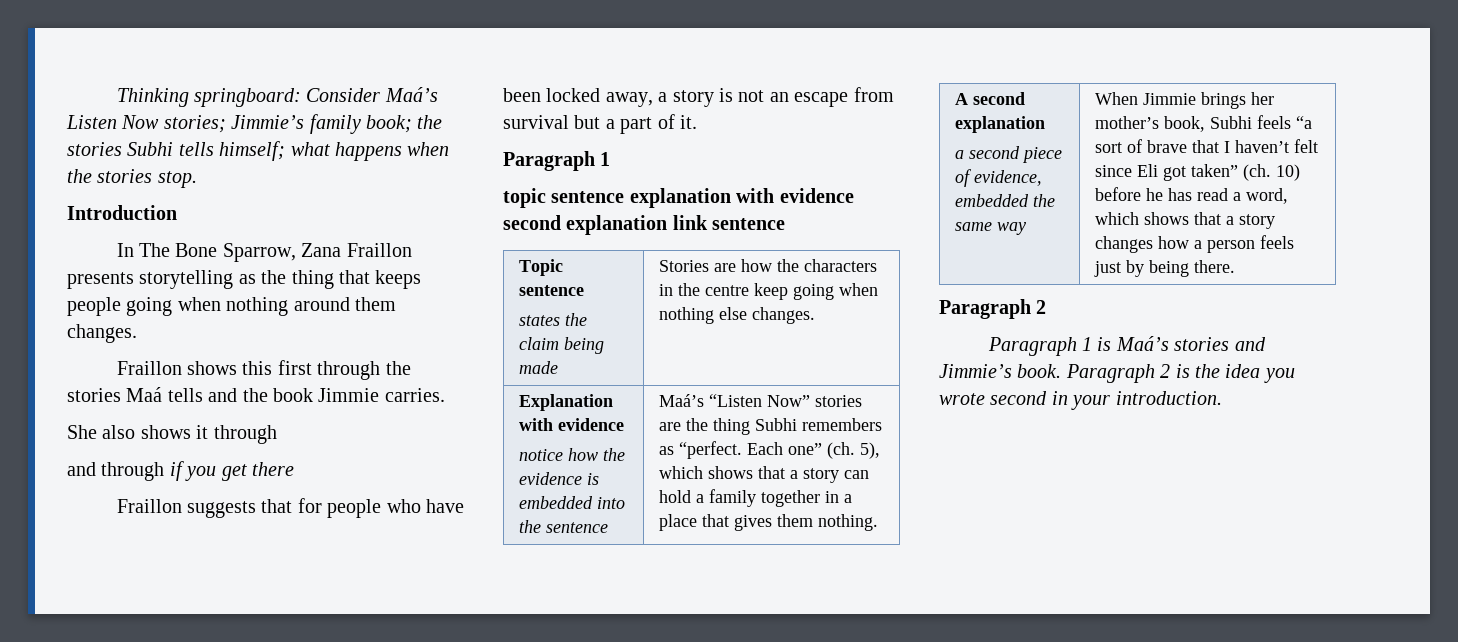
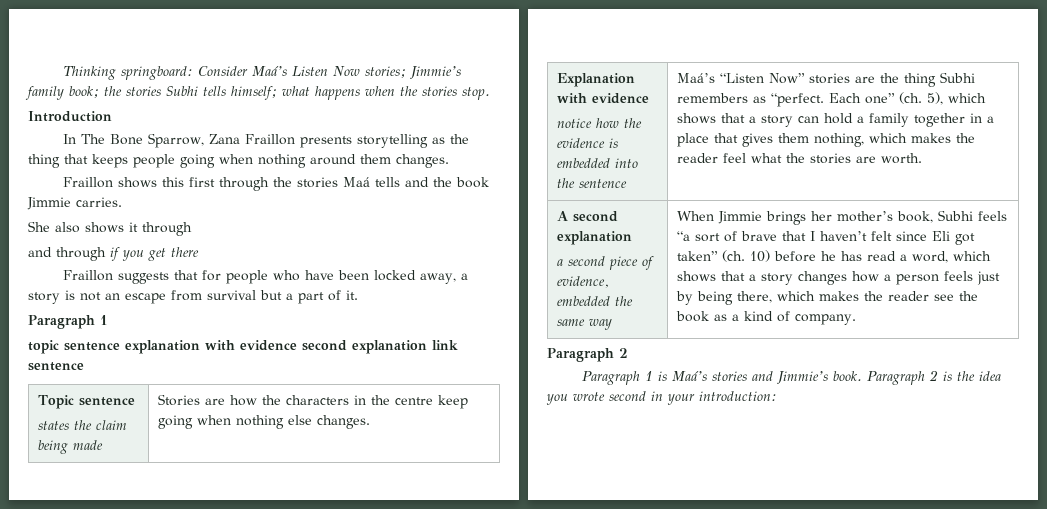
[817,514,878,531] nothing. -> [813,133,975,147] [676,153,922,164] nothing, which makes the reader feel what the stories are worth.
[1193,260,1235,273] there. -> [736,291,978,303] [675,311,856,325] there, which makes the reader see the book as a kind of company.
[1115,391,1222,405] introduction. -> [699,391,777,401] introduction:

